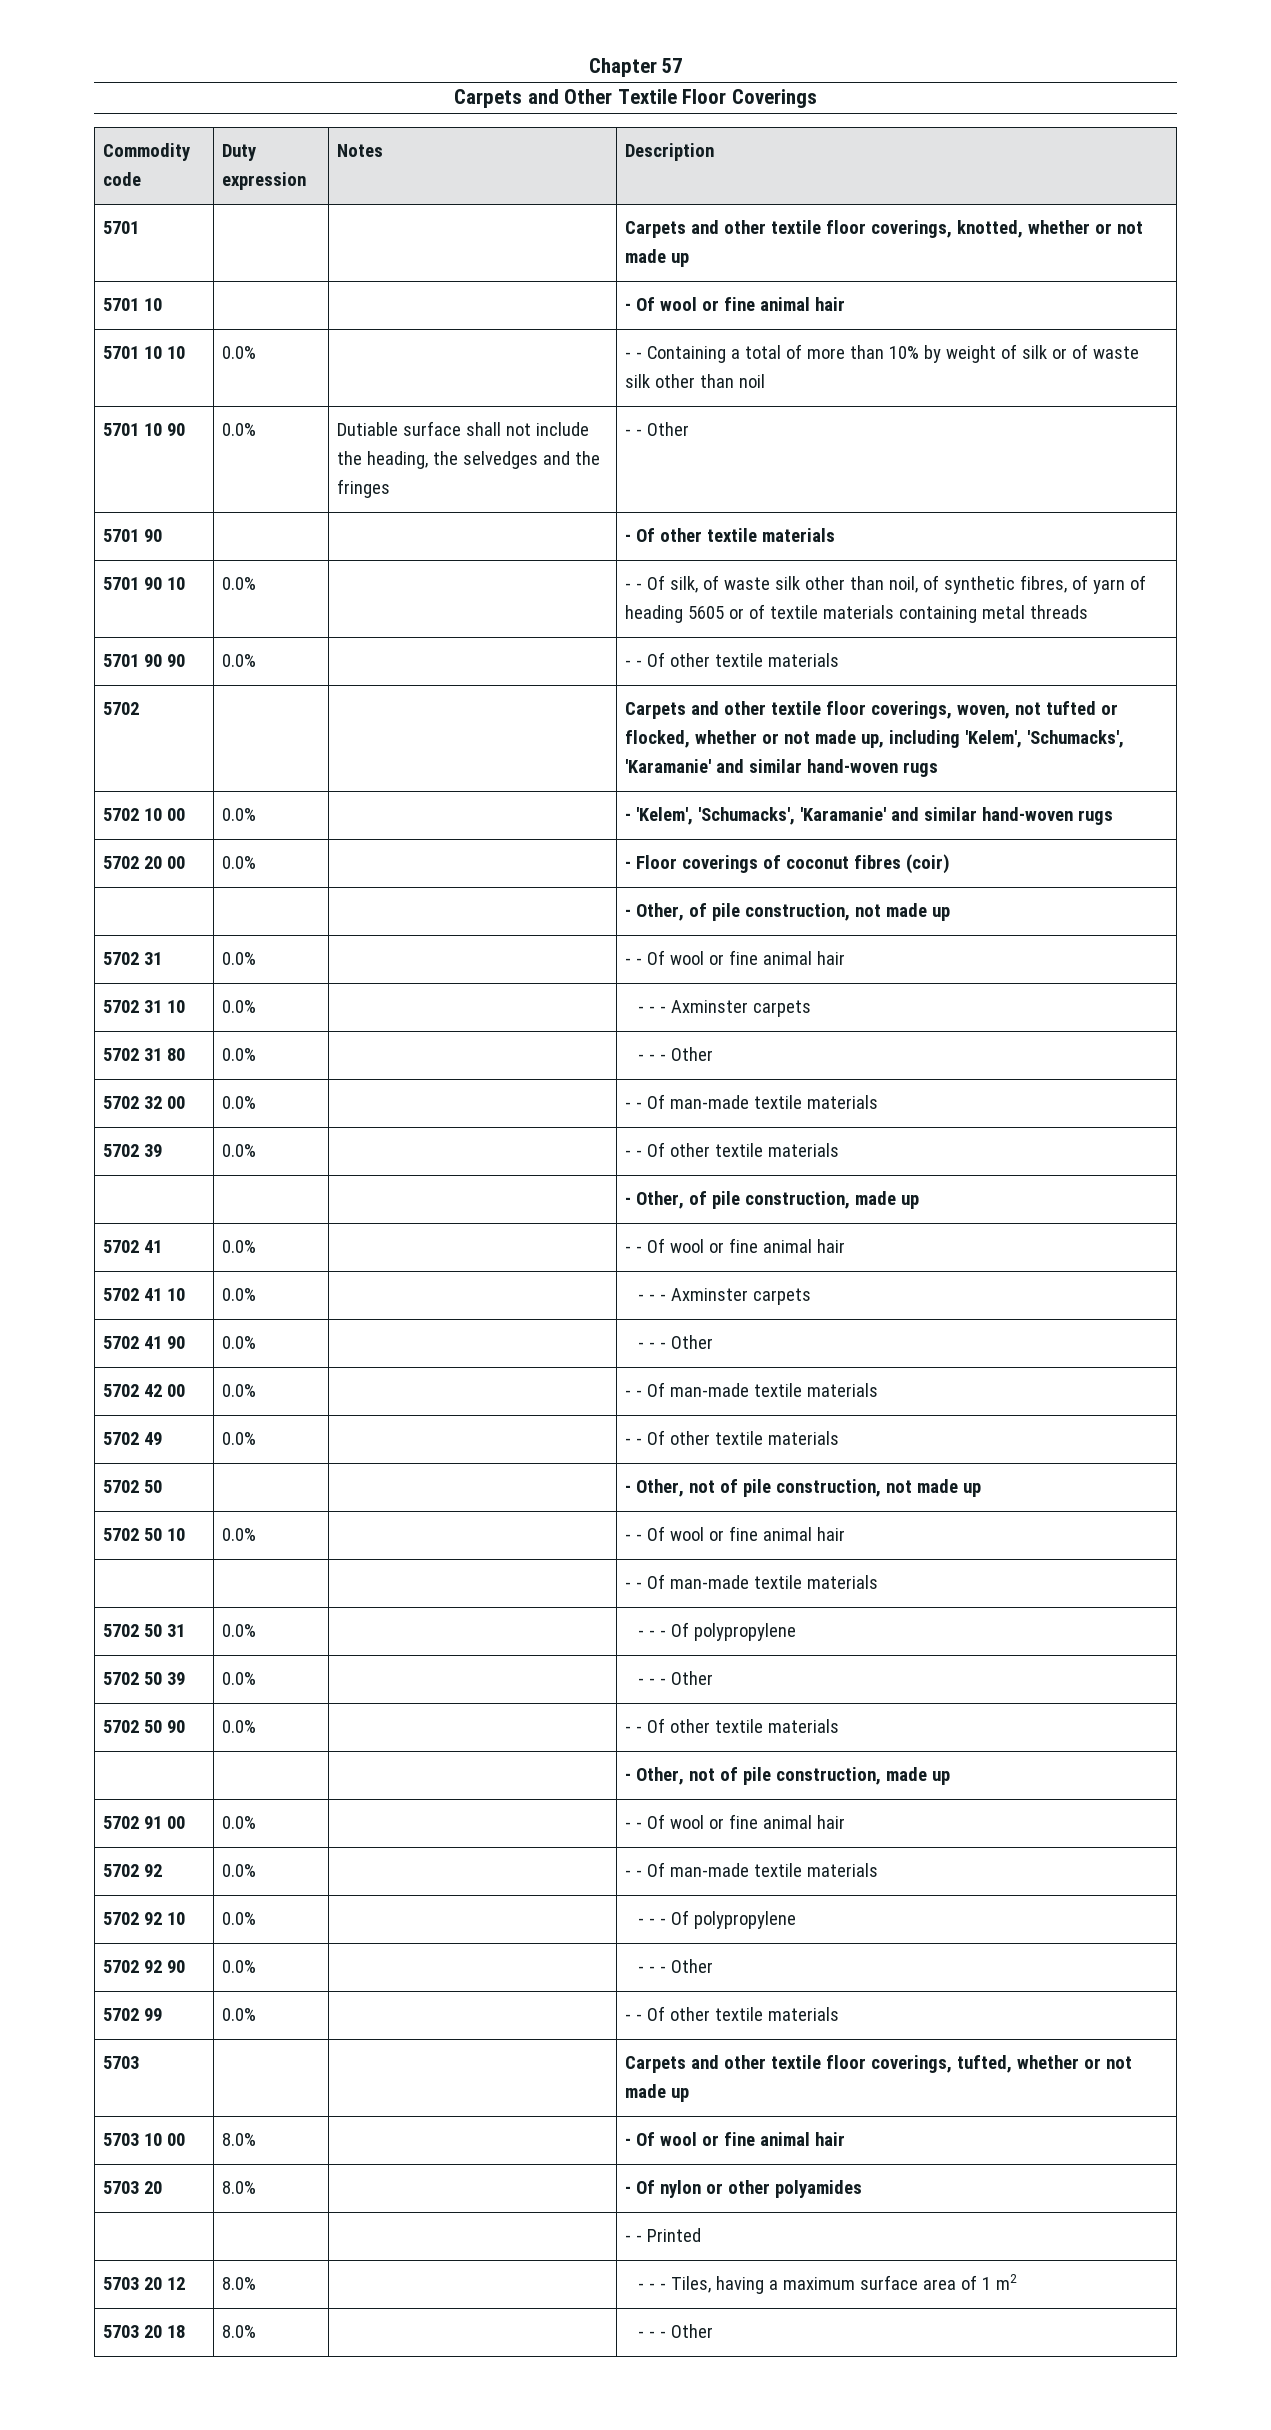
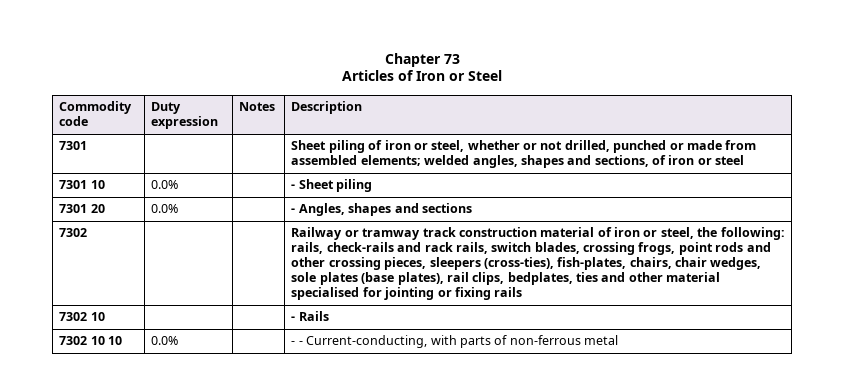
[662,58,683,73] [454,89,817,108] 57 // Carpets and Other Textile Floor Coverings -> [443,54,460,64] [342,70,502,81] 73 // Articles of Iron or Steel
[103,221,140,234] [625,220,1144,238] [625,249,690,267] [103,298,163,311] [625,297,846,311] [103,346,140,359] 5701 | | | Carpets and other textile floor coverings, knotted, whether or not made up // 5701 10 | | | - Of wool or fine animal hair // 5701 -> [59,141,88,150] [291,140,757,153] [291,155,745,168] [59,180,105,189] [151,180,179,189] [291,179,373,192] [59,204,105,213] [151,204,179,213] [291,203,472,216] [59,228,88,237] [291,227,785,240] [291,242,771,255] [291,257,762,270] [291,272,721,285] [291,287,523,300] [59,312,105,321] [291,311,329,321] [59,336,88,345] 7301 | | | Sheet piling of iron or steel, whether or not drilled, punched or made from assembled elements; welded angles, shapes and sections, of iron or steel // 7301 10 | 0.0% | | - Sheet piling // 7301 20 | 0.0% | | - Angles, shapes and sections // 7302 | | | Railway or tramway track construction material of iron or steel, the following: rails, check-rails and rack rails, switch blades, crossing frogs, point rods and other crossing pieces, sleepers (cross-ties), fish-plates, chairs, chair wedges, sole plates (base plates), rail clips, bedplates, ties and other material specialised for jointing or fixing rails // 7302 10 | | | - Rails // 7302
[647,344,1140,363] [625,374,766,388] [103,423,186,436] [222,423,257,436] [337,421,590,436] [337,451,601,469] [337,479,391,498] [625,422,690,436] [103,529,163,542] [625,528,836,542] [103,577,186,590] [222,577,257,590] [625,575,1147,594] [625,604,1089,623] [103,654,186,667] [222,654,257,667] [625,652,840,667] [103,702,140,715] [625,701,1119,719] [625,730,1125,748] [625,759,939,777] [103,808,186,821] [222,808,257,821] [625,807,1114,825] [103,856,186,869] [222,856,257,869] [625,854,951,874] [625,903,951,921] [103,952,163,965] [222,952,257,965] [625,950,846,965] [103,1000,186,1013] [222,1000,257,1013] [638,1000,812,1017] [103,1048,186,1061] [222,1048,257,1061] [638,1047,714,1061] [103,1096,186,1109] [222,1096,257,1109] [625,1094,879,1109] [103,1144,163,1157] [222,1144,257,1157] [625,1142,840,1157] [625,1191,920,1209] [103,1240,163,1253] [222,1240,257,1253] [625,1238,846,1253] [103,1288,186,1301] [222,1288,257,1301] [638,1288,812,1305] [103,1336,186,1349] [222,1336,257,1349] [638,1335,714,1349] [103,1384,186,1397] [222,1384,257,1397] [625,1382,879,1397] [103,1432,163,1445] [222,1432,257,1445] [625,1430,840,1445] [103,1480,163,1493] [625,1479,982,1497] [103,1528,186,1541] [222,1528,257,1541] [625,1526,846,1541] [625,1574,879,1589] [103,1624,186,1637] [222,1624,257,1637] [638,1622,797,1641] [103,1672,186,1685] [222,1672,257,1685] [638,1671,714,1685] [103,1720,186,1733] [222,1720,257,1733] [625,1718,840,1733] [625,1767,951,1785] [103,1816,186,1829] [222,1816,257,1829] [625,1814,846,1829] [103,1864,163,1877] [222,1864,257,1877] [625,1862,879,1877] [103,1912,186,1925] [222,1912,257,1925] [638,1910,797,1929] [103,1960,186,1973] [222,1960,257,1973] [638,1959,714,1973] [103,2008,163,2021] [222,2008,257,2021] [625,2006,840,2021] [103,2056,140,2069] [625,2055,1133,2073] [625,2084,690,2102] [103,2133,186,2146] [222,2133,257,2146] [625,2132,846,2146] [103,2181,163,2194] [222,2181,257,2194] [625,2180,863,2198] [625,2228,702,2242] [103,2277,186,2290] [222,2277,257,2290] [638,2274,1018,2294] [103,2325,186,2338] [222,2325,257,2338] [638,2324,714,2338] Containing a total of more than 10% by weight of silk or of waste silk other than noil // 5701 10 90 | 0.0% | Dutiable surface shall not include the heading, the selvedges and the fringes | - - Other // 5701 90 | | | - Of other textile materials // 5701 90 10 | 0.0% | | - - Of silk, of waste silk other than noil, of synthetic fibres, of yarn of heading 5605 or of textile materials containing metal threads // 5701 90 90 | 0.0% | | - - Of other textile materials // 5702 | | | Carpets and other textile floor coverings, woven, not tufted or flocked, whether or not made up, including 'Kelem', 'Schumacks', 'Karamanie' and similar hand-woven rugs // 5702 10 00 | 0.0% | | - 'Kelem', 'Schumacks', 'Karamanie' and similar hand-woven rugs // 5702 20 00 | 0.0% | | - Floor coverings of coconut fibres (coir) // | | | - Other, of pile construction, not made up // 5702 31 | 0.0% | | - - Of wool or fine animal hair // 5702 31 10 | 0.0% | | - - - Axminster carpets // 5702 31 80 | 0.0% | | - - - Other // 5702 32 00 | 0.0% | | - - Of man-made textile materials // 5702 39 | 0.0% | | - - Of other textile materials // | | | - Other, of pile construction, made up // 5702 41 | 0.0% | | - - Of wool or fine animal hair // 5702 41 10 | 0.0% | | - - - Axminster carpets // 5702 41 90 | 0.0% | | - - - Other // 5702 42 00 | 0.0% | | - - Of man-made textile materials // 5702 49 | 0.0% | | - - Of other textile materials // 5702 50 | | | - Other, not of pile construction, not made up // 5702 50 10 | 0.0% | | - - Of wool or fine animal hair // | | | - - Of man-made textile materials // 5702 50 31 | 0.0% | | - - - Of polypropylene // 5702 50 39 | 0.0% | | - - - Other // 5702 50 90 | 0.0% | | - - Of other textile materials // | | | - Other, not of pile construction, made up // 5702 91 00 | 0.0% | | - - Of wool or fine animal hair // 5702 92 | 0.0% | | - - Of man-made textile materials // 5702 92 10 | 0.0% | | - - - Of polypropylene // 5702 92 90 | 0.0% | | - - - Other // 5702 99 | 0.0% | | - - Of other textile materials // 5703 | | | Carpets and other textile floor coverings, tufted, whether or not made up // 5703 10 00 | 8.0% | | - Of wool or fine animal hair // 5703 20 | 8.0% | | - Of nylon or other polyamides // | | | - - Printed // 5703 20 12 | 8.0% | | - - - Tiles, having a maximum surface area of 1 m2 // 5703 20 18 | 8.0% | | - - - Other -> [306,335,619,348] Current-conducting, with parts of non-ferrous metal

